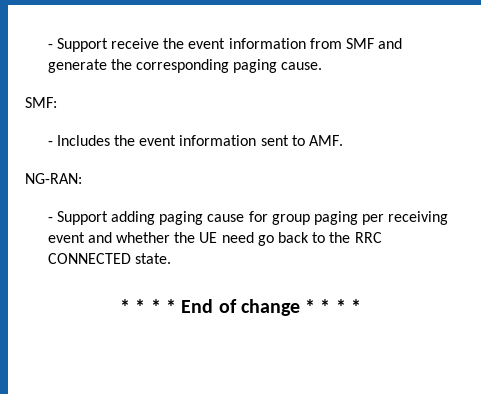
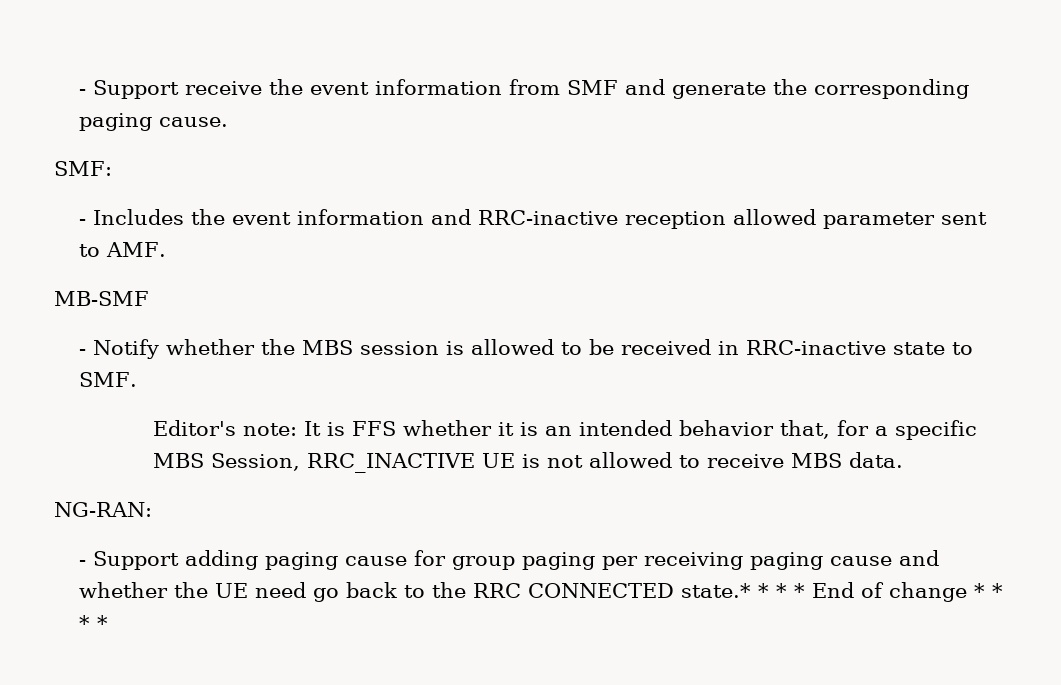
[260,135,344,146] sent to AMF. -> [430,209,987,229] [78,242,166,257] [54,291,149,306] [78,339,973,359] [78,372,137,387] [153,420,978,440] [153,452,904,473] and RRC-inactive reception allowed parameter sent to AMF. // MB-SMF // - Notify whether the MBS session is allowed to be received in RRC-inactive state to SMF. // Editor's note: It is FFS whether it is an intended behavior that, for a specific MBS Session, RRC_INACTIVE UE is not allowed to receive MBS data.
[47,232,85,243] event -> [749,552,892,570] paging cause
[134,253,171,264] [120,299,131,313] state. // * -> [680,583,751,598] state.*

